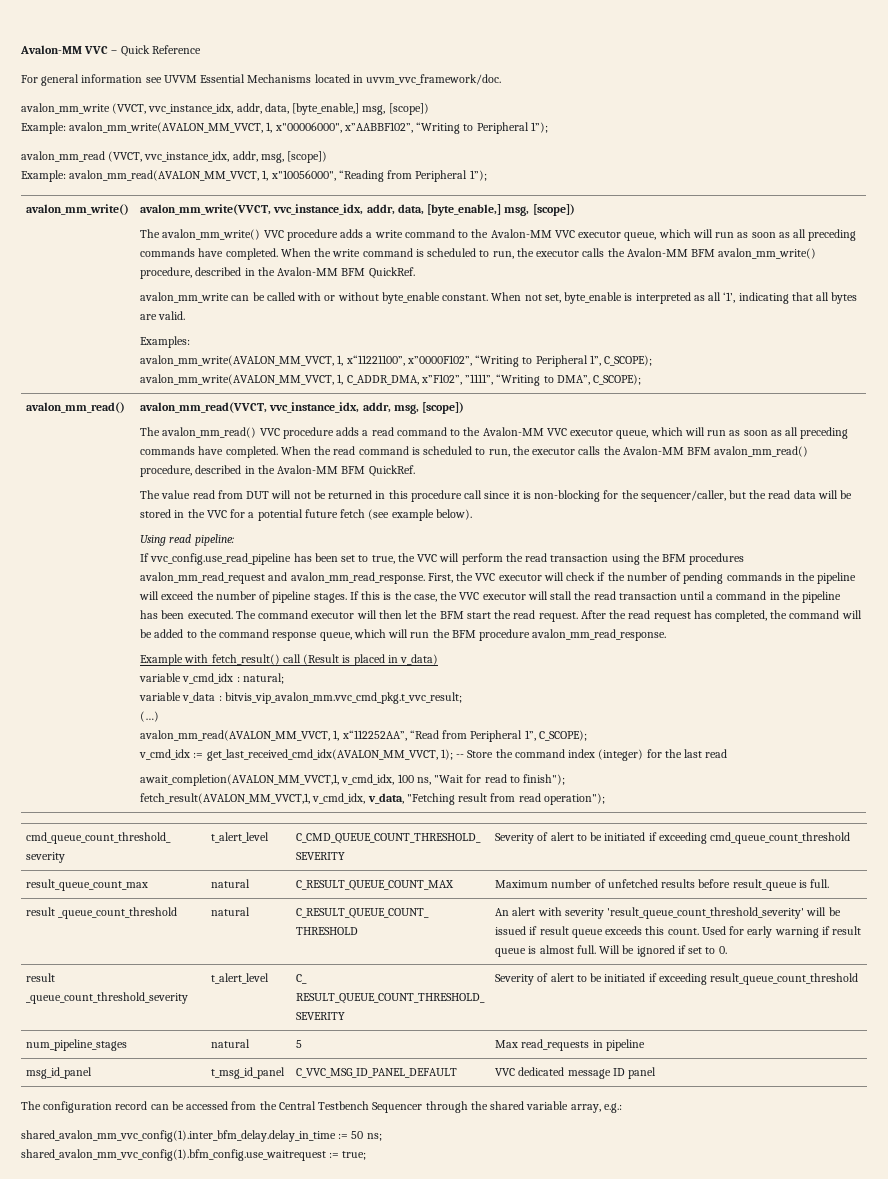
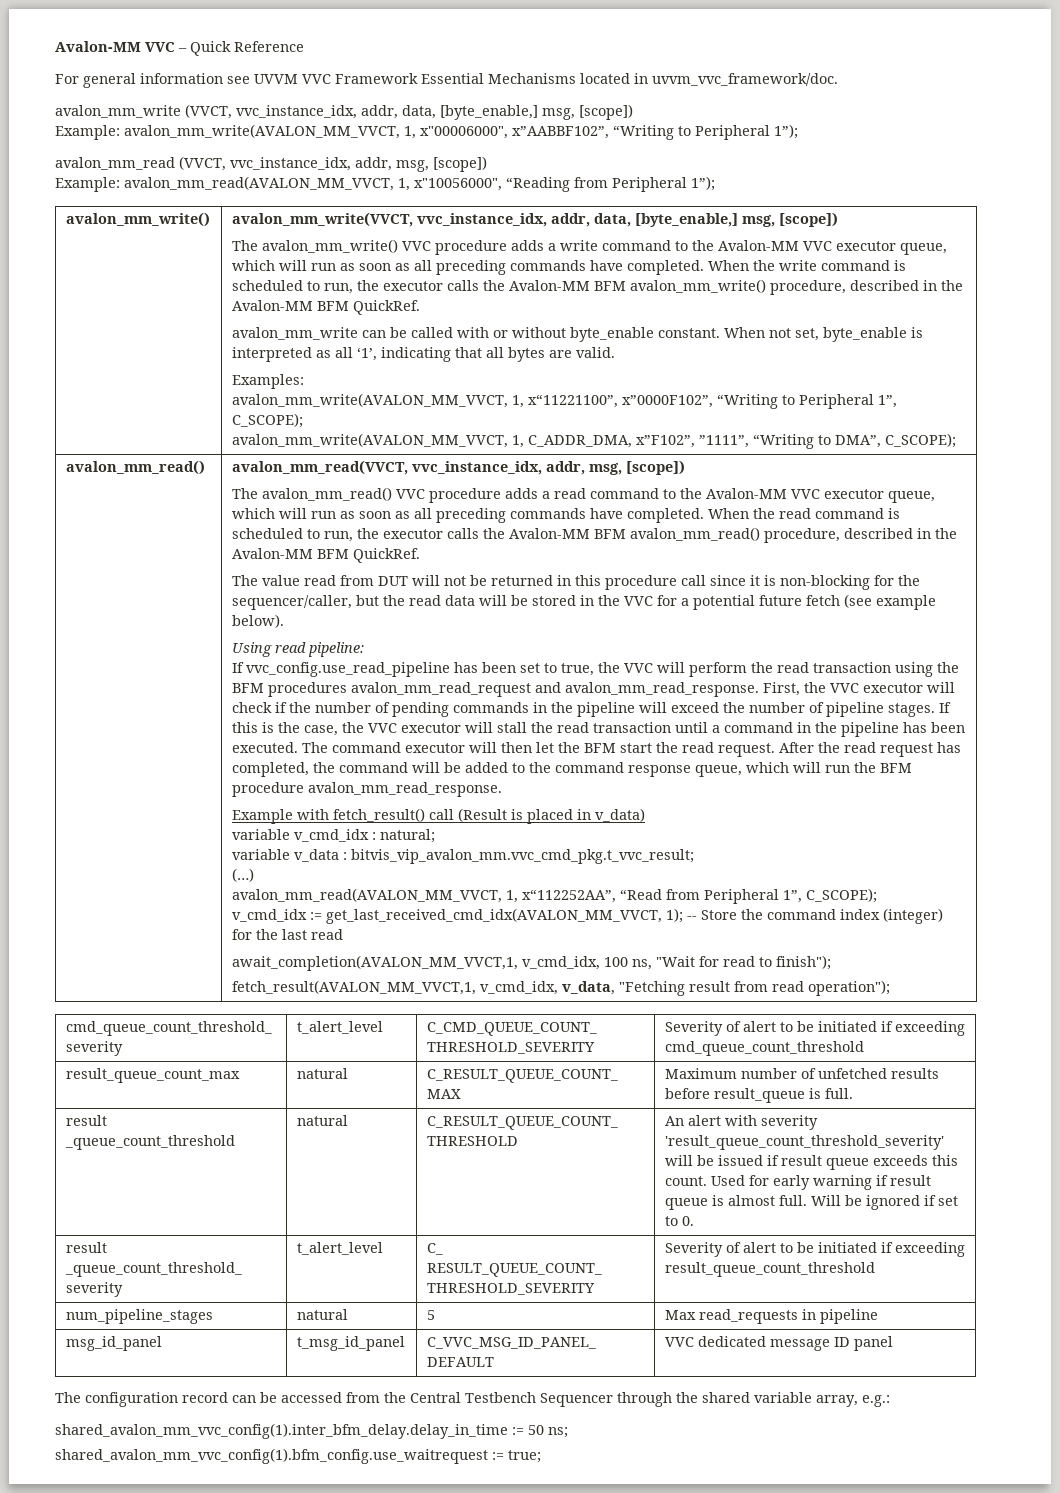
(197, 79) none -> [302,73,418,84] VVC Framework

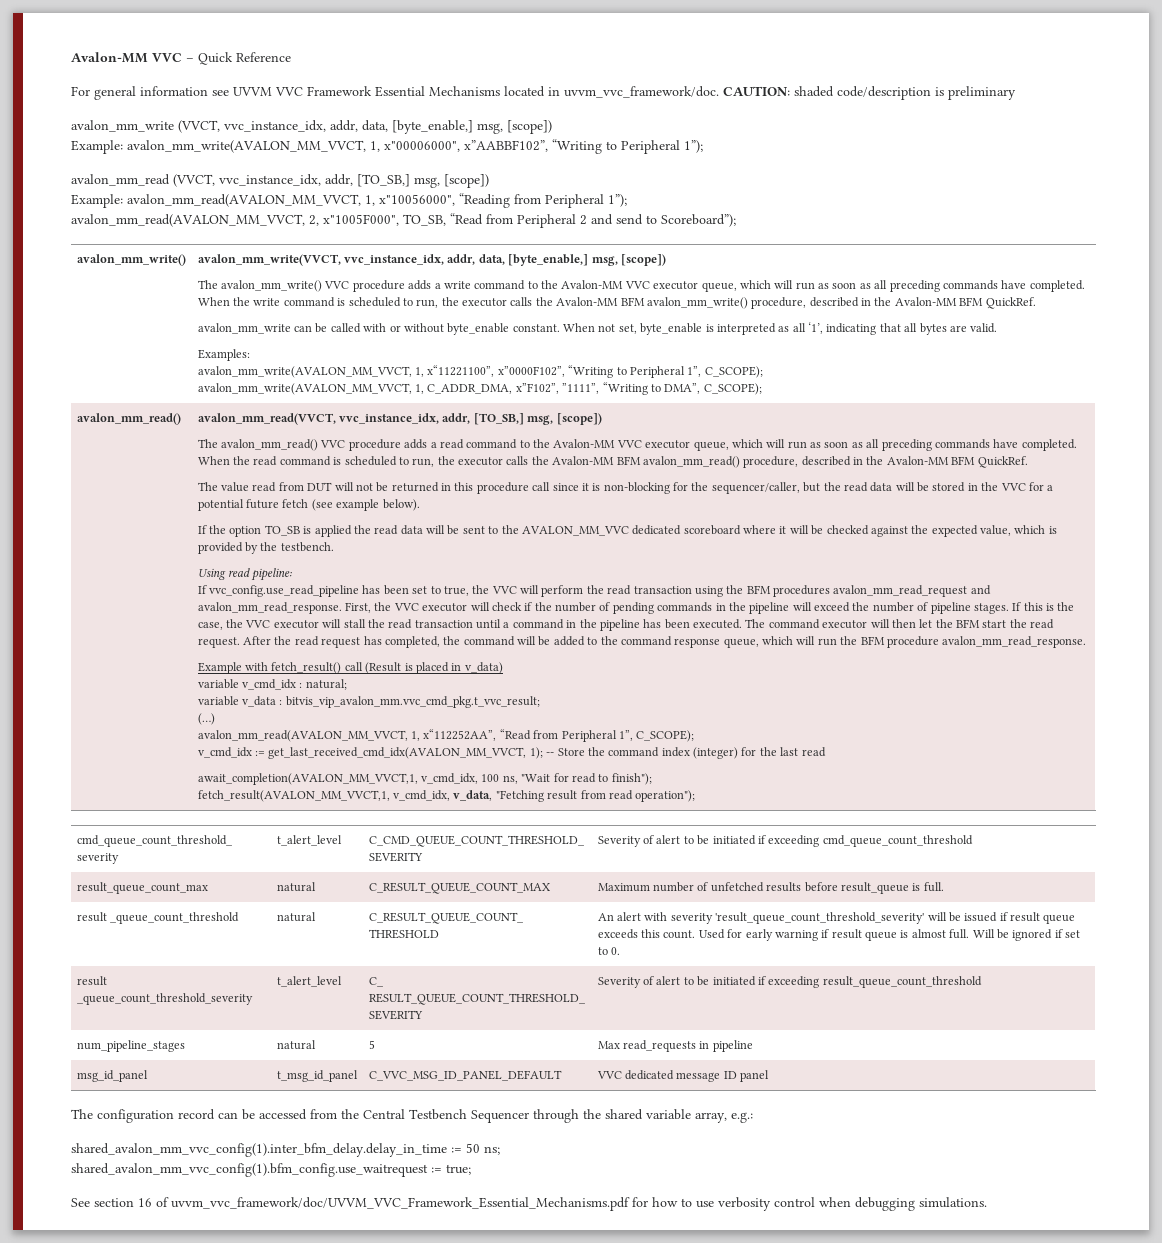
(838, 79) none -> [723,86,1016,100] CAUTION: shaded code/description is preliminary
(392, 164) none -> [357,174,410,187] [TO_SB,]
(715, 183) none -> [71,213,736,228] // avalon_mm_read(AVALON_MM_VVCT, 2, x"1005F000", TO_SB, “Read from Peripheral 2 and send to Scoreboard”);
(585, 468) none -> [473,413,524,425] [TO_SB,]
(284, 621) none -> [197,525,1057,537] [197,542,334,554] // If the option TO_SB is applied the read data will be sent to the AVALON_MM_VVC dedicated scoreboard where it will be checked against the expected value, which is provided by the testbench.
(541, 1456) none -> [71,1197,987,1211] // See section 16 of uvvm_vvc_framework/doc/UVVM_VVC_Framework_Essential_Mechanisms.pdf for how to use verbosity control when debugging simulations.

